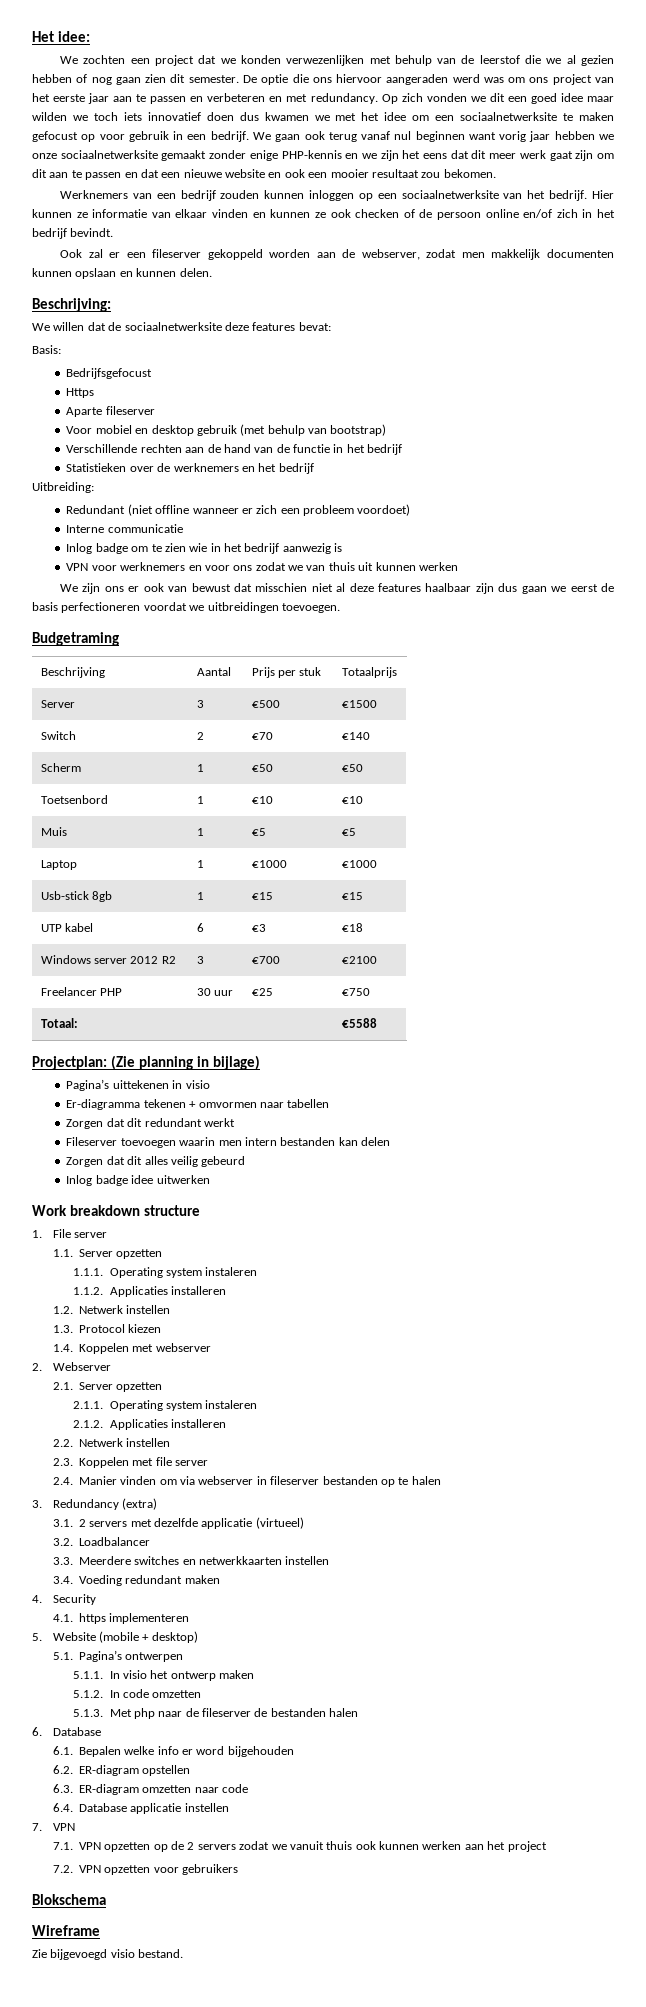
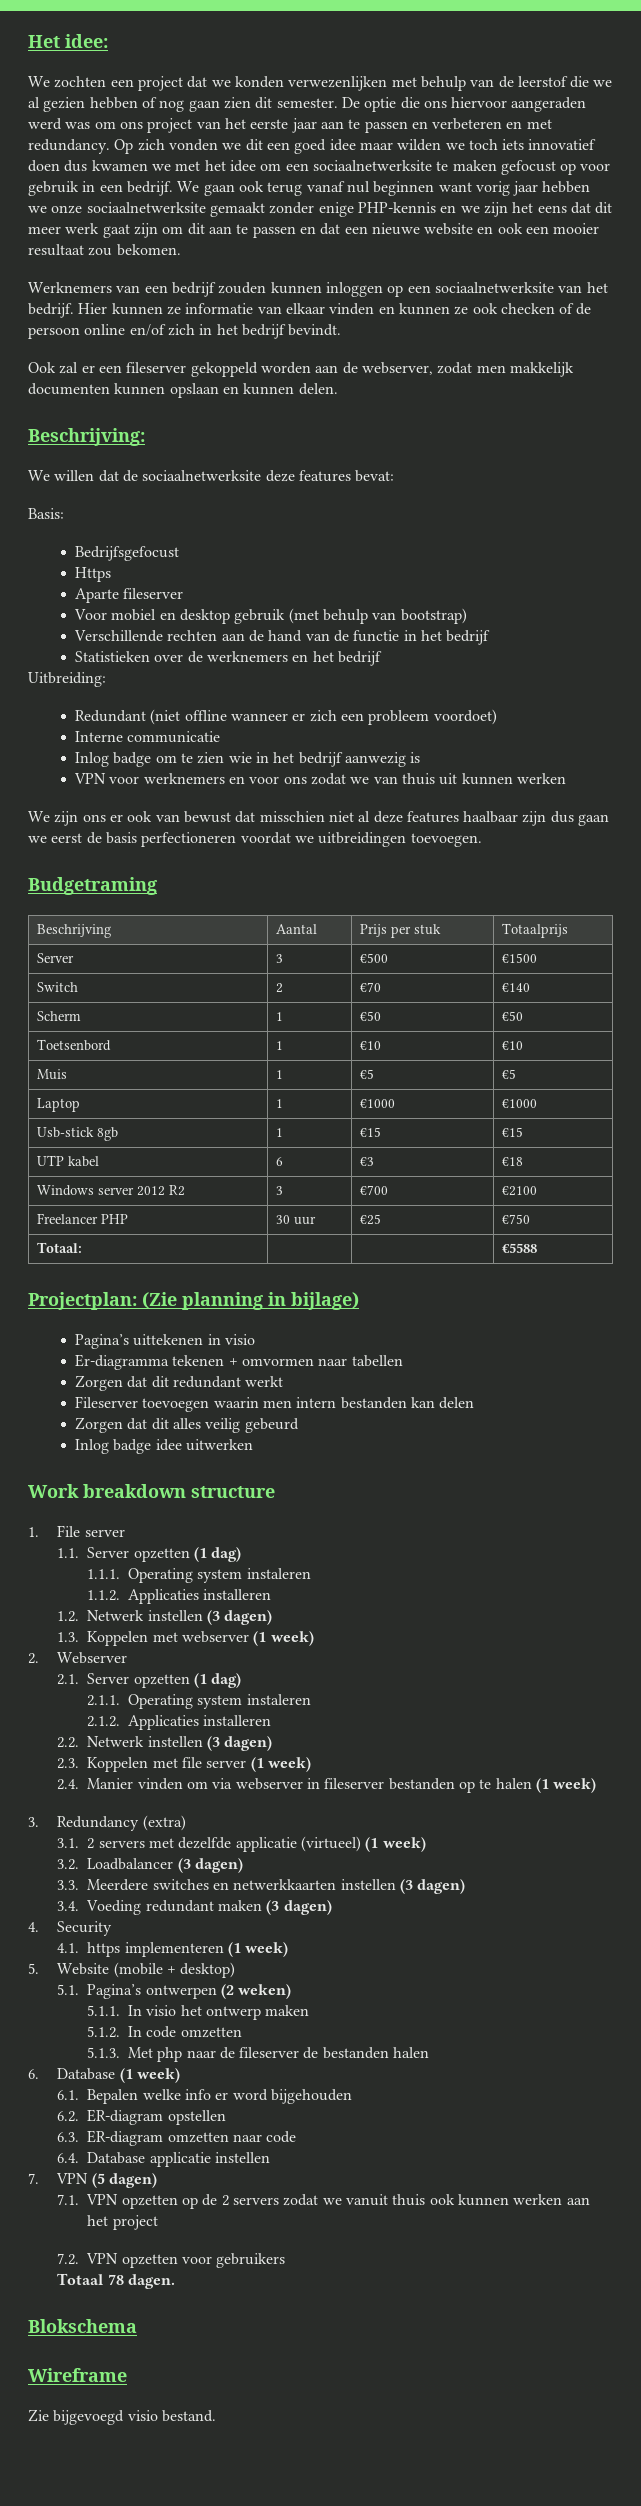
(163, 1254) none -> [194,1547,242,1562] (1 dag)
[52,1324,162,1333] [52,1344,73,1352] // 1.3. Protocol kiezen // 1.4. -> [207,1610,273,1625] [57,1632,80,1642] (3 dagen) // 1.3.
(211, 1347) none -> [253,1631,314,1646] (1 week)
(163, 1387) none -> [194,1673,242,1688] (1 dag)
(171, 1442) none -> [207,1736,273,1751] (3 dagen)
(209, 1463) none -> [250,1757,312,1772] (1 week)
(441, 1480) none -> [535,1778,597,1793] (1 week)
(304, 1523) none -> [365,1837,426,1852] (1 week)
(150, 1541) none -> [177,1858,244,1873] (3 dagen)
(330, 1560) none -> [400,1879,466,1894] (3 dagen)
(220, 1579) none -> [266,1900,332,1915] (3 dagen)
(190, 1618) none -> [228,1942,289,1957] (1 week)
(184, 1657) none -> [221,1984,292,1999] (2 weken)
(101, 1731) none -> [119,2068,181,2083] (1 week)
(75, 1827) none -> [91,2173,158,2188] (5 dagen)
(239, 1869) none -> [57,2273,176,2289] // Totaal 78 dagen.

